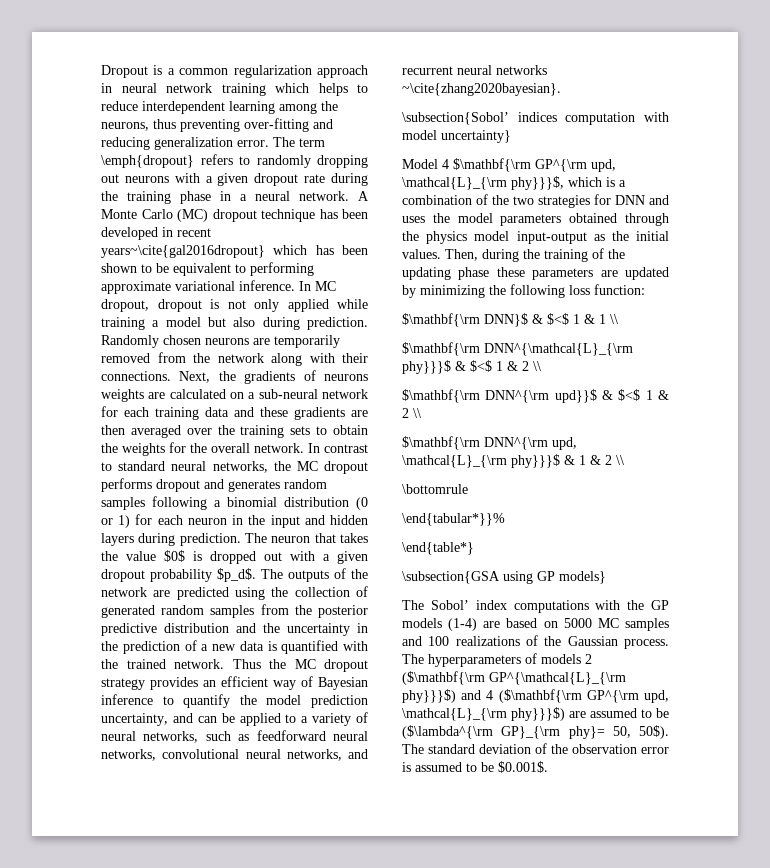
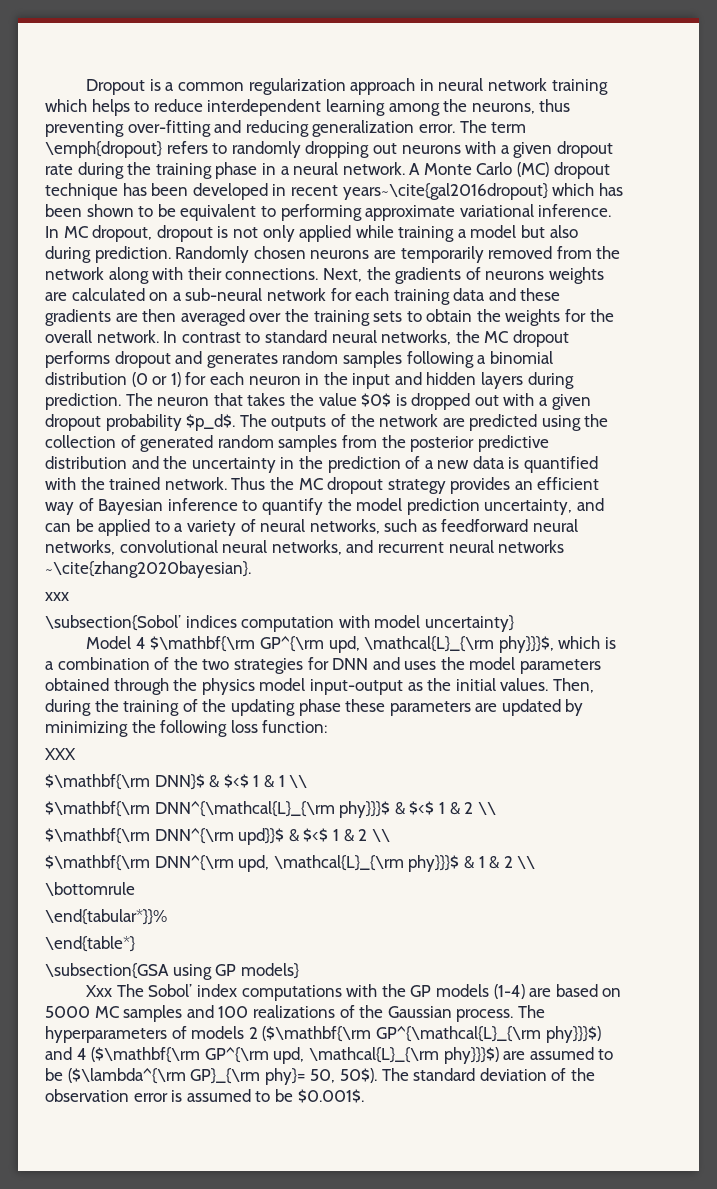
(561, 89) none -> [45,592,69,601] // xxx
(645, 289) none -> [45,748,76,760] // XXX
(606, 577) none -> [86,985,113,997] Xxx

